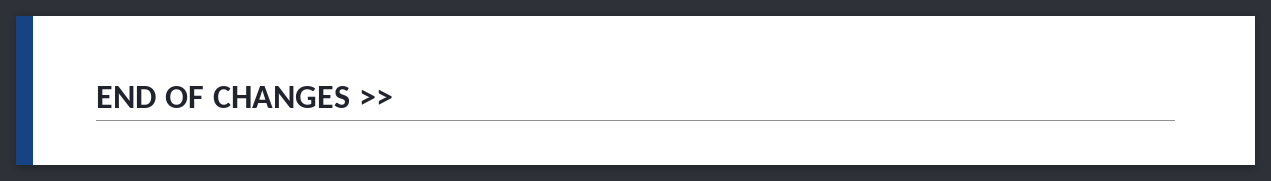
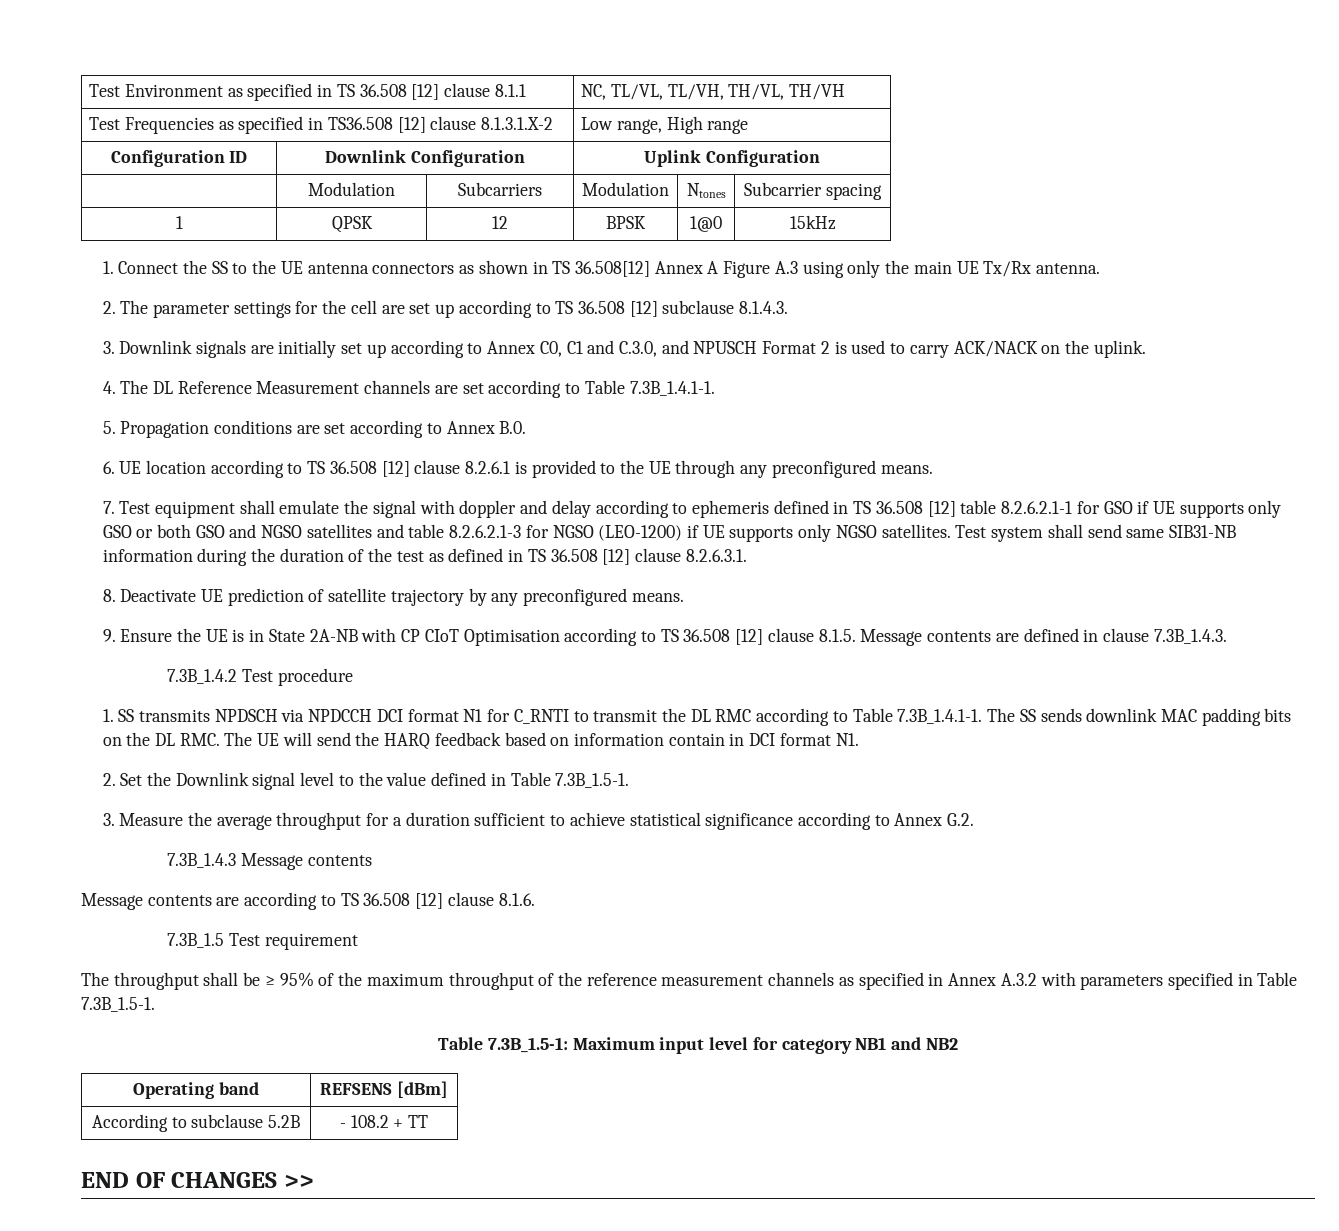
(96, 97) none -> [89,83,526,101] [581,84,846,100] [89,116,554,134] [581,116,749,134] [110,150,248,167] [325,150,525,167] [644,150,820,167] [308,182,395,196] [458,182,542,196] [582,182,669,196] [686,183,726,198] [744,182,882,200] [175,216,183,229] [331,216,373,233] [492,216,508,229] [606,216,646,229] [690,216,722,232] [789,215,836,230] [102,260,1100,278] [102,300,789,318] [102,340,1146,358] [102,380,715,398] [102,420,527,438] [102,460,933,478] [102,500,1282,518] [102,524,1236,542] [102,548,747,566] [102,588,684,606] [102,628,1227,646] [167,668,353,686] [102,708,1292,726] [102,732,859,750] [102,772,630,790] [102,812,975,830] [167,853,372,870] [81,892,535,910] [167,933,358,950] [81,972,1298,990] [81,997,155,1012] [438,1037,958,1054] [133,1082,259,1099] [320,1081,448,1098] [91,1114,301,1132] [339,1115,429,1128] Test Environment as specified in TS 36.508 [12] clause 8.1.1 | NC, TL/VL, TL/VH, TH/VL, TH/VH // Test Frequencies as specified in TS36.508 [12] clause 8.1.3.1.X-2 | Low range, High range // Configuration ID | Downlink Configuration | Uplink Configuration // | Modulation | Subcarriers | Modulation | Ntones | Subcarrier spacing // 1 | QPSK | 12 | BPSK | 1@0 | 15kHz // 1. Connect the SS to the UE antenna connectors as shown in TS 36.508[12] Annex A Figure A.3 using only the main UE Tx/Rx antenna. // 2. The parameter settings for the cell are set up according to TS 36.508 [12] subclause 8.1.4.3. // 3. Downlink signals are initially set up according to Annex C0, C1 and C.3.0, and NPUSCH Format 2 is used to carry ACK/NACK on the uplink. // 4. The DL Reference Measurement channels are set according to Table 7.3B_1.4.1-1. // 5. Propagation conditions are set according to Annex B.0. // 6. UE location according to TS 36.508 [12] clause 8.2.6.1 is provided to the UE through any preconfigured means. // 7. Test equipment shall emulate the signal with doppler and delay according to ephemeris defined in TS 36.508 [12] table 8.2.6.2.1-1 for GSO if UE supports only GSO or both GSO and NGSO satellites and table 8.2.6.2.1-3 for NGSO (LEO-1200) if UE supports only NGSO satellites. Test system shall send same SIB31-NB information during the duration of the test as defined in TS 36.508 [12] clause 8.2.6.3.1. // 8. Deactivate UE prediction of satellite trajectory by any preconfigured means. // 9. Ensure the UE is in State 2A-NB with CP CIoT Optimisation according to TS 36.508 [12] clause 8.1.5. Message contents are defined in clause 7.3B_1.4.3. // 7.3B_1.4.2 Test procedure // 1. SS transmits NPDSCH via NPDCCH DCI format N1 for C_RNTI to transmit the DL RMC according to Table 7.3B_1.4.1-1. The SS sends downlink MAC padding bits on the DL RMC. The UE will send the HARQ feedback based on information contain in DCI format N1. // 2. Set the Downlink signal level to the value defined in Table 7.3B_1.5-1. // 3. Measure the average throughput for a duration sufficient to achieve statistical significance according to Annex G.2. // 7.3B_1.4.3 Message contents // Message contents are according to TS 36.508 [12] clause 8.1.6. // 7.3B_1.5 Test requirement // The throughput shall be ≥ 95% of the maximum throughput of the reference measurement channels as specified in Annex A.3.2 with parameters specified in Table 7.3B_1.5-1. // Table 7.3B_1.5-1: Maximum input level for category NB1 and NB2 // Operating band | REFSENS [dBm] // According to subclause 5.2B | - 108.2 + TT //

